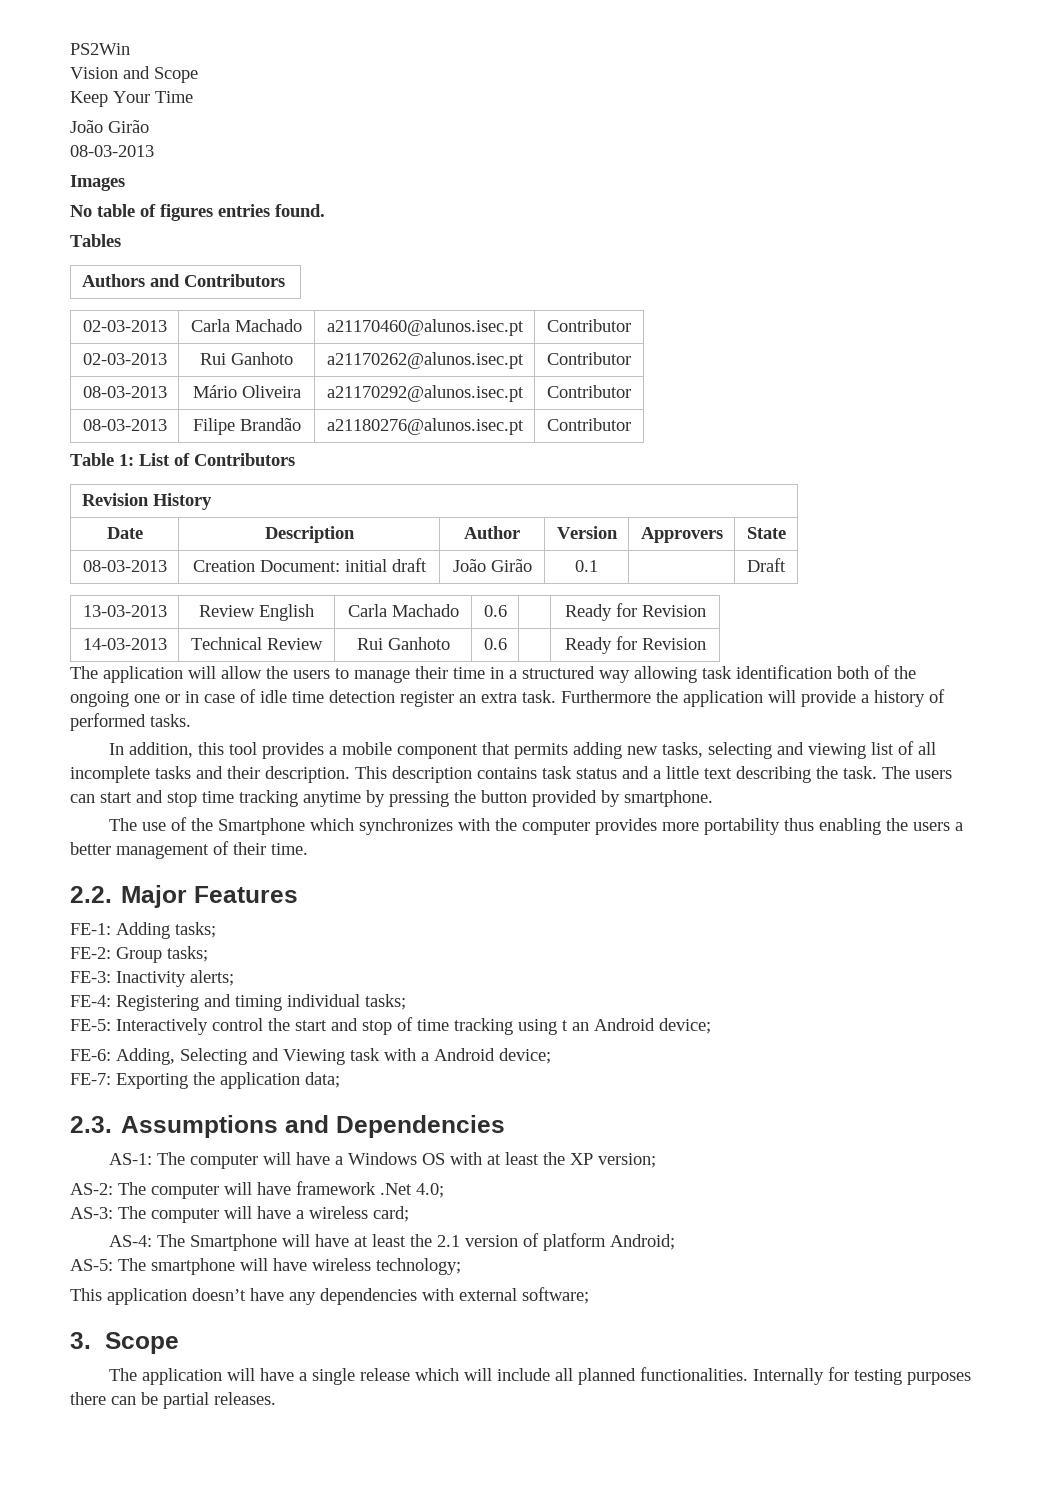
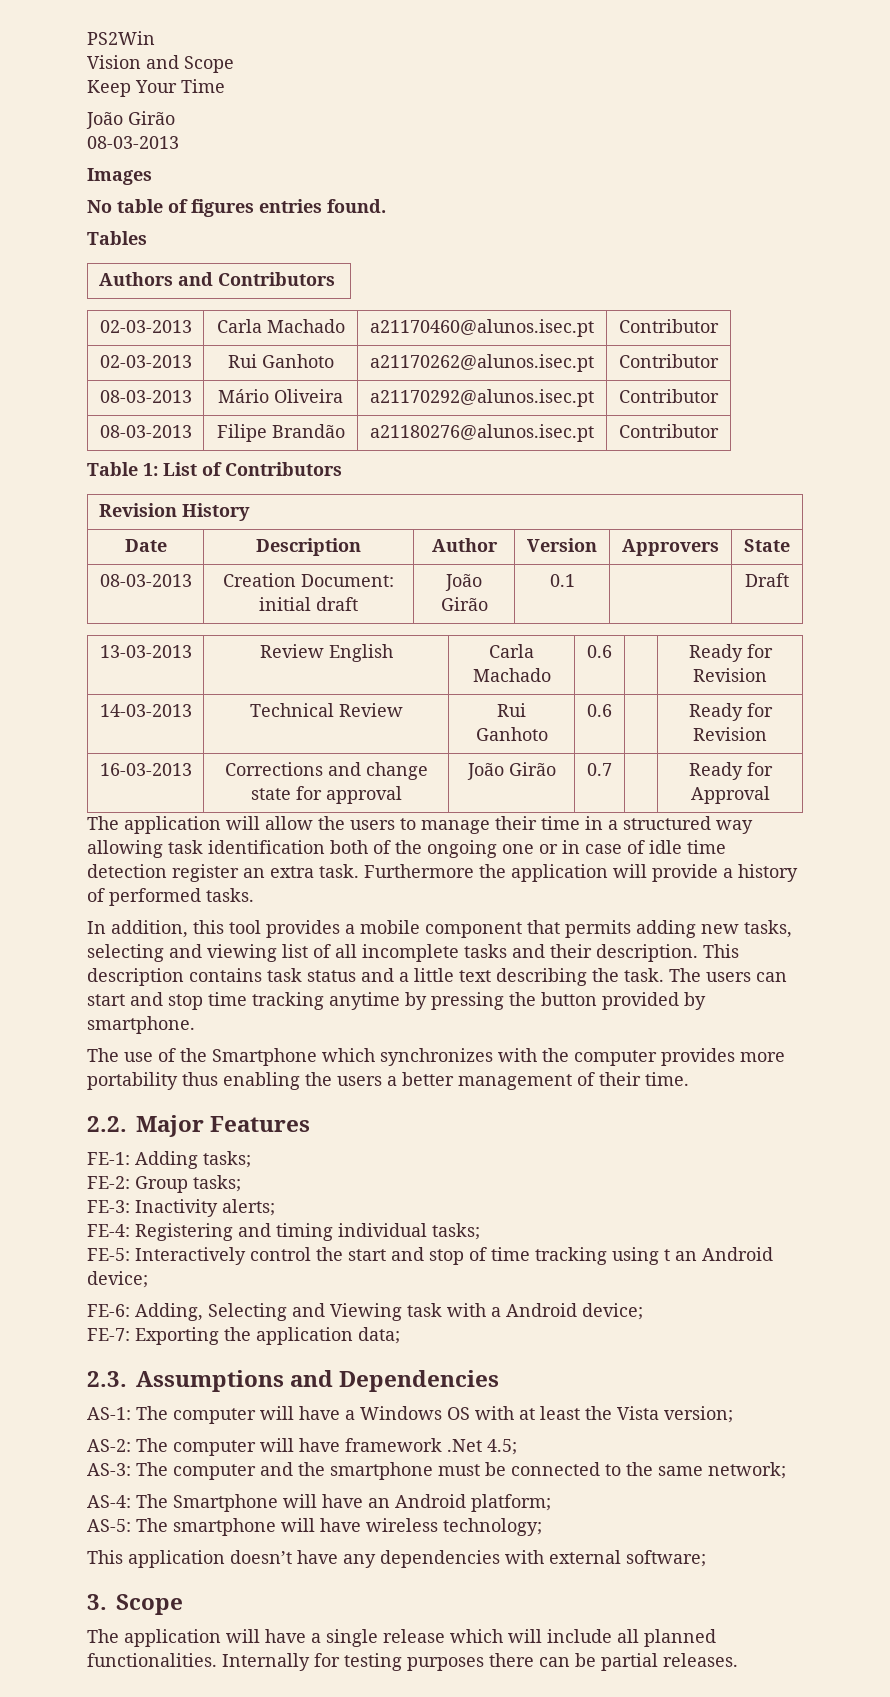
(706, 644) none -> [99,763,192,776] [224,762,428,780] [250,786,402,804] [466,762,556,780] [587,763,612,776] [688,762,773,780] [690,786,770,804] // 16-03-2013 | Corrections and change state for approval | João Girão | 0.7 | | Ready for Approval
[569,1153,593,1165] XP -> [617,1406,659,1420] Vista
[416,1183,444,1198] 4.0; -> [487,1439,517,1455] 4.5;
[224,1206,409,1222] will have a wireless card; -> [260,1462,786,1480] and the smartphone must be connected to the same network;
[353,1233,675,1251] at least the 2.1 version of platform Android; -> [368,1494,551,1512] an Android platform;

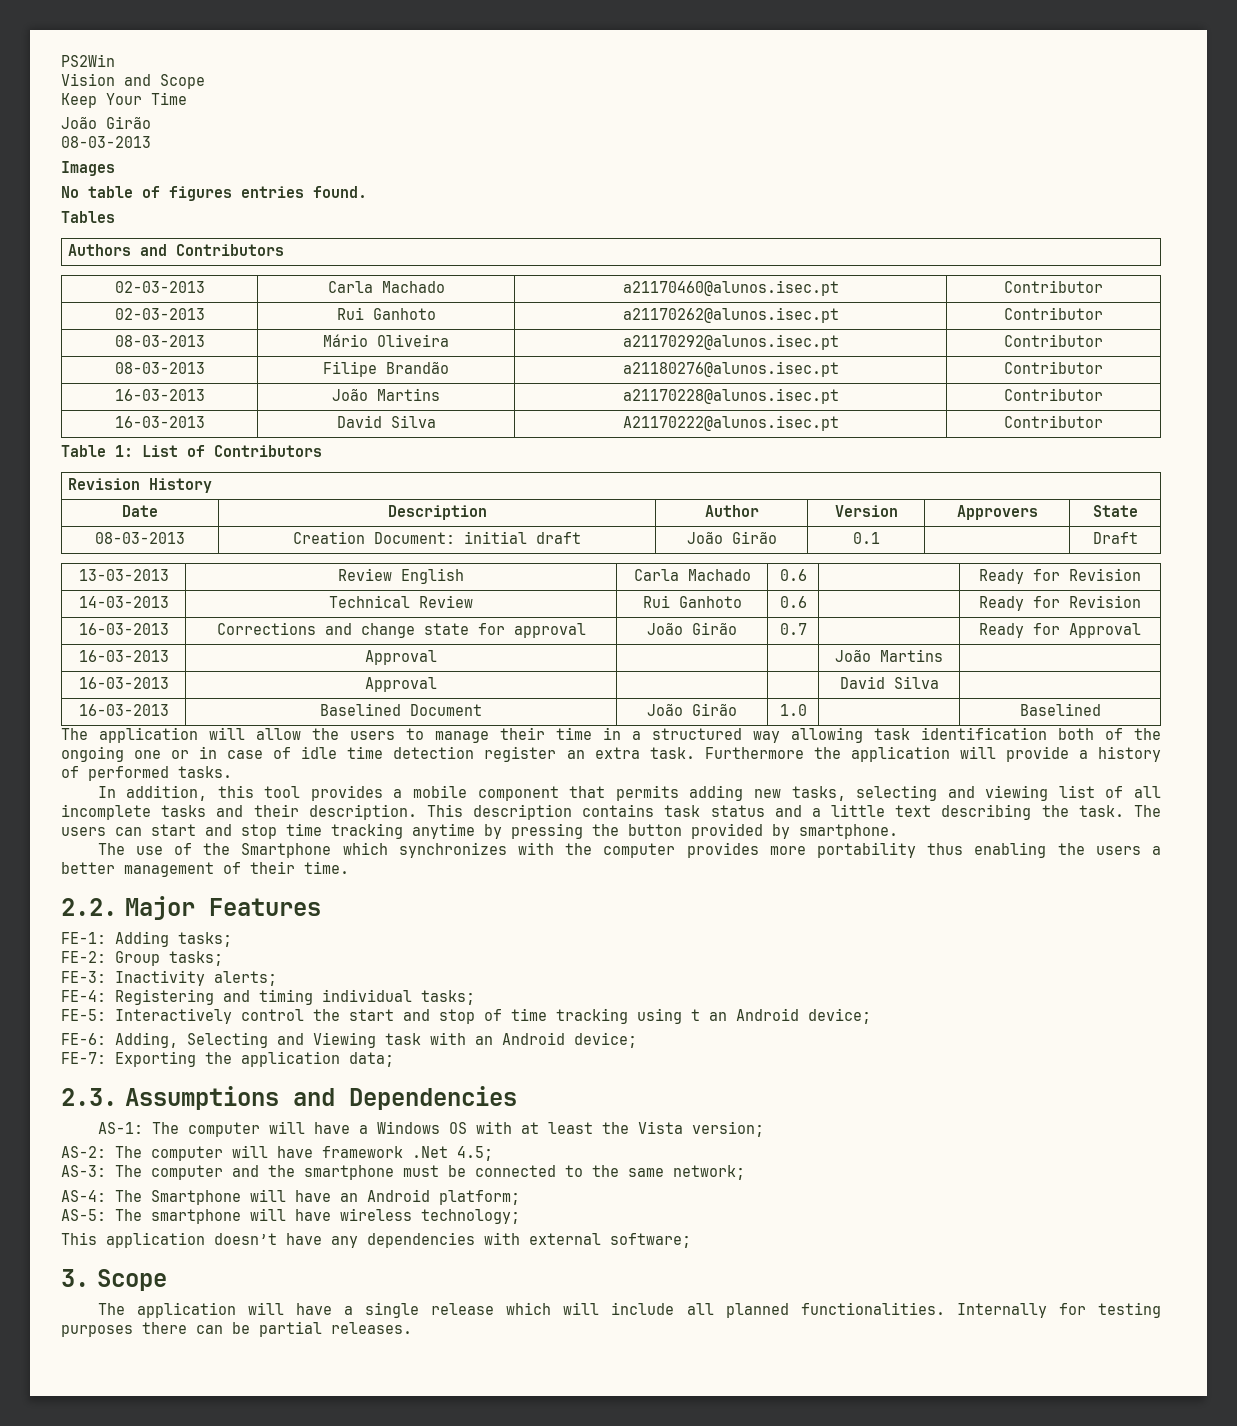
(719, 431) none -> [114,389,205,401] [332,388,440,401] [622,388,839,404] [1004,388,1103,401] [114,416,205,428] [336,415,436,428] [622,415,839,431] [1004,415,1103,428] // 16-03-2013 | João Martins | a21170228@alunos.isec.pt | Contributor // 16-03-2013 | David Silva | A21170222@alunos.isec.pt | Contributor
(770, 795) none -> [78,650,169,662] [365,650,437,665] [835,649,943,662] [78,677,169,689] [365,677,437,692] [839,676,939,689] [78,704,169,716] [320,703,482,716] [647,703,737,716] [779,704,807,716] [1019,703,1101,716] // 16-03-2013 | Approval | | | João Martins | // 16-03-2013 | Approval | | | David Silva | // 16-03-2013 | Baselined Document | João Girão | 1.0 | | Baselined
[491,1307,501,1317] a -> [475,1036,493,1045] an

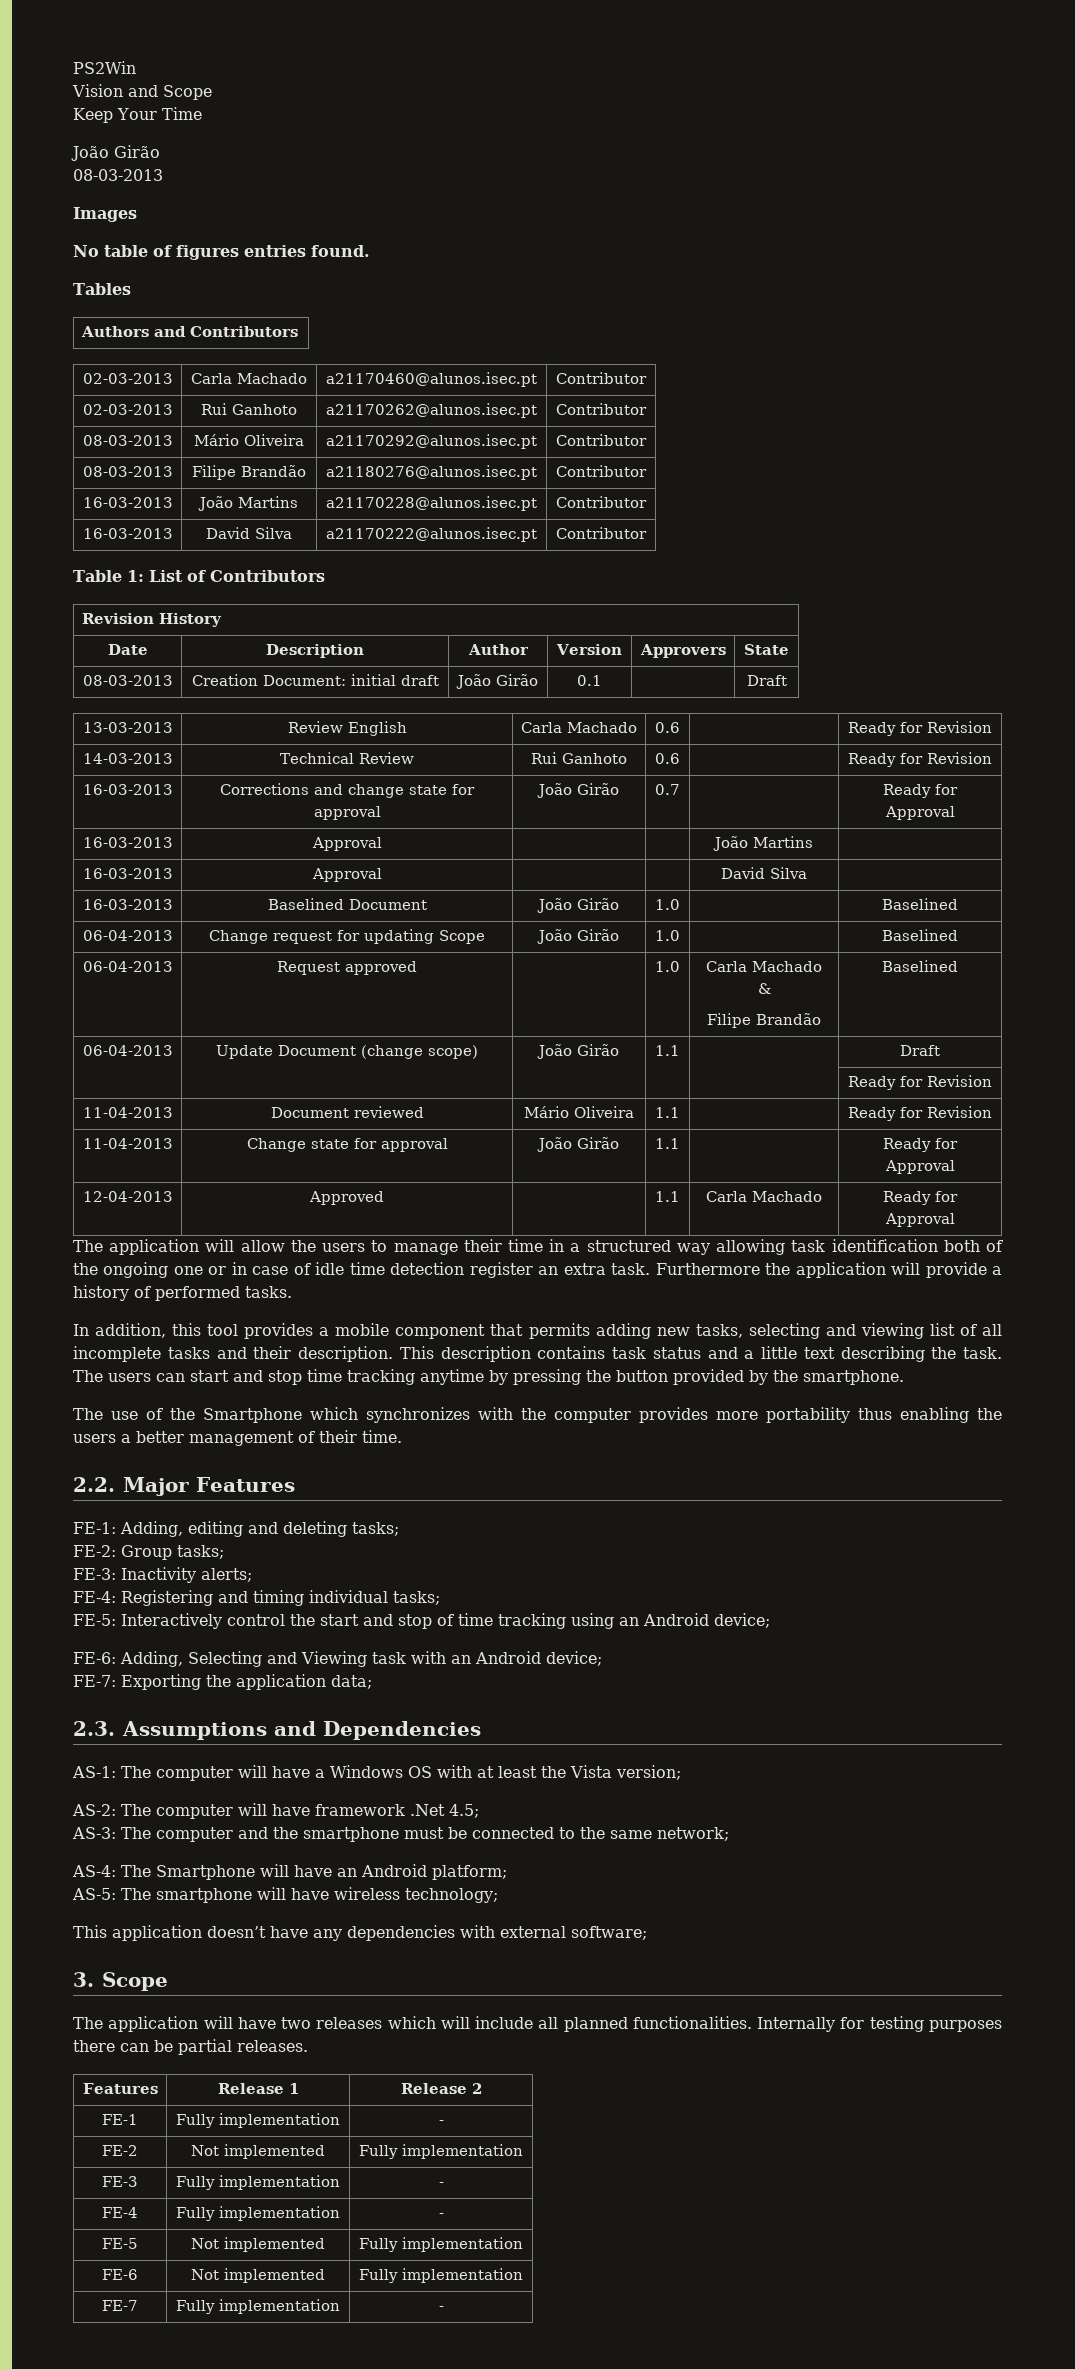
[622,415,839,431] A21170222@alunos.isec.pt -> [326,527,537,542] a21170222@alunos.isec.pt
(1101, 709) none -> [82,930,173,941] [209,929,485,944] [537,929,619,944] [655,930,680,941] [882,929,958,941] [82,961,173,972] [277,961,417,975] [655,961,680,972] [706,961,822,972] [757,983,771,994] [707,1013,821,1028] [882,960,958,972] [82,1045,173,1056] [216,1045,478,1059] [537,1044,619,1059] [655,1045,680,1056] [900,1045,940,1056] [848,1075,992,1090] [82,1107,173,1118] [270,1106,424,1118] [524,1106,634,1118] [655,1107,680,1118] [848,1106,992,1121] [82,1138,173,1149] [246,1138,448,1152] [537,1137,619,1152] [655,1138,680,1149] [883,1138,958,1152] [884,1160,955,1174] [82,1191,173,1202] [309,1191,384,1205] [655,1191,680,1202] [706,1191,822,1202] [883,1191,958,1205] [884,1213,955,1227] // 06-04-2013 | Change request for updating Scope | João Girão | 1.0 | | Baselined // 06-04-2013 | Request approved | | 1.0 | Carla Machado & // Filipe Brandão | Baselined // 06-04-2013 | Update Document (change scope) | João Girão | 1.1 | | Draft // | | | | | Ready for Revision // 11-04-2013 | Document reviewed | Mário Oliveira | 1.1 | | Ready for Revision // 11-04-2013 | Change state for approval | João Girão | 1.1 | | Ready for Approval // 12-04-2013 | Approved | | 1.1 | Carla Machado | Ready for Approval
(790, 831) none -> [773,1370,798,1382] the
[115,931,169,947] Adding -> [120,1521,347,1537] Adding, editing and deleting
[691,1009,700,1021] t -> (614, 1621) none
[343,1302,495,1318] a single release -> [281,2017,383,2029] two releases
(412, 1328) none -> [82,2083,158,2094] [217,2083,299,2094] [400,2083,482,2094] [102,2114,138,2125] [176,2113,340,2128] [438,2120,444,2125] [102,2145,138,2156] [191,2144,325,2159] [359,2144,523,2159] [102,2176,138,2187] [176,2175,340,2190] [438,2182,444,2187] [102,2207,138,2218] [176,2206,340,2221] [438,2213,444,2218] [102,2238,138,2249] [191,2237,325,2252] [359,2237,523,2252] [102,2269,138,2280] [191,2268,325,2283] [359,2268,523,2283] [102,2300,138,2311] [176,2299,340,2314] [438,2306,444,2311] // Features | Release 1 | Release 2 // FE-1 | Fully implementation | - // FE-2 | Not implemented | Fully implementation // FE-3 | Fully implementation | - // FE-4 | Fully implementation | - // FE-5 | Not implemented | Fully implementation // FE-6 | Not implemented | Fully implementation // FE-7 | Fully implementation | -

